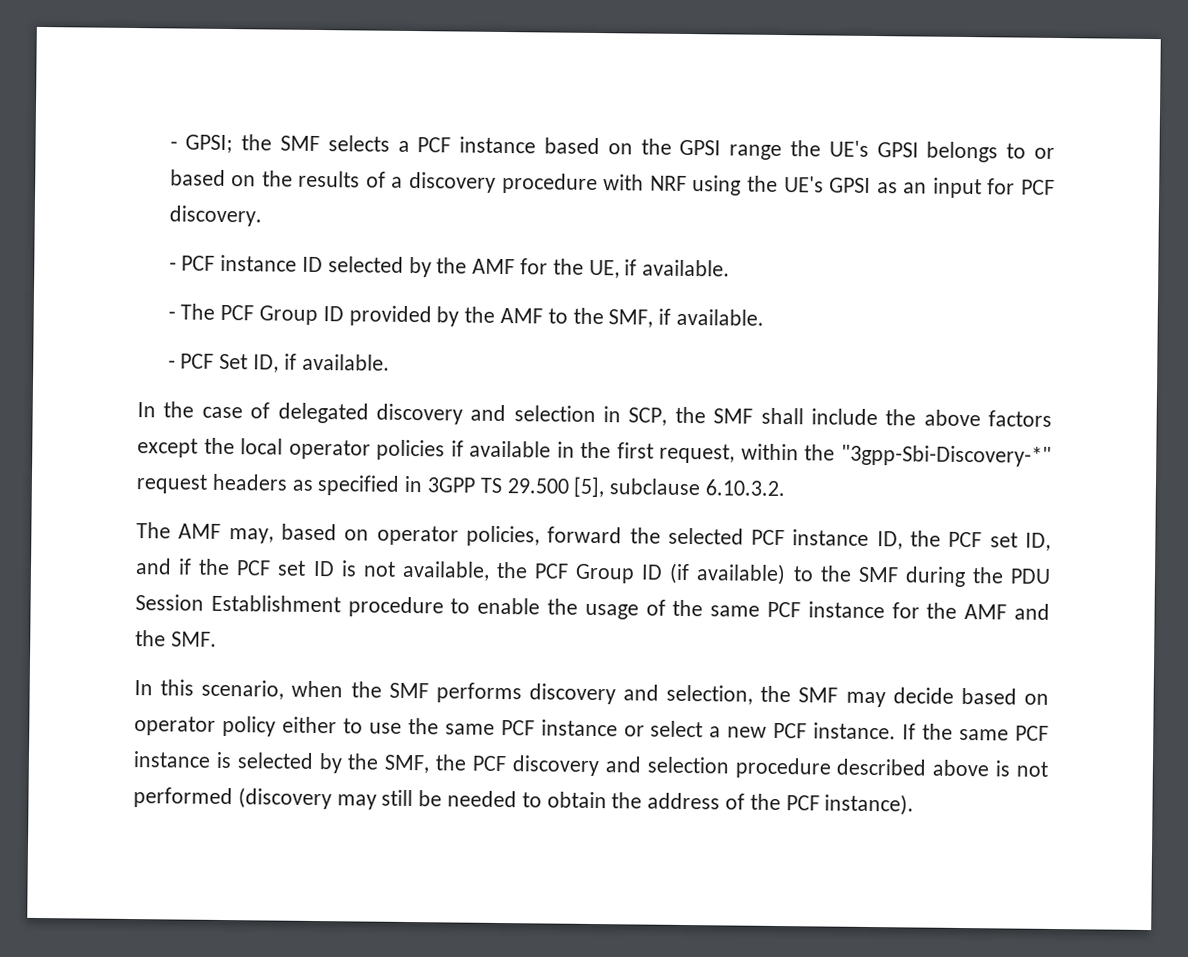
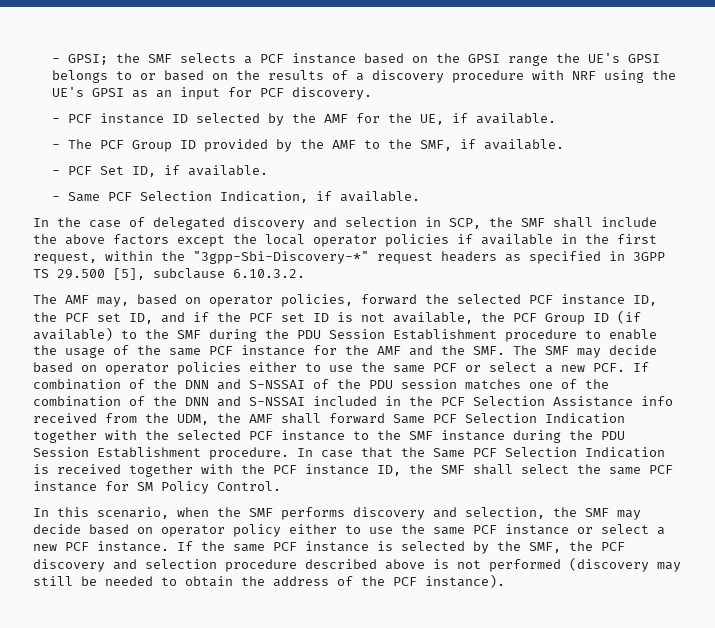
(390, 362) none -> [51,191,420,203] // - Same PCF Selection Indication, if available.
(217, 639) none -> [513,345,657,358] [33,362,649,375] [33,379,609,390] [33,396,673,407] [33,413,625,425] [33,430,625,443] [33,447,665,460] [33,464,673,477] [33,481,281,494] The SMF may decide based on operator policies either to use the same PCF or select a new PCF. If combination of the DNN and S-NSSAI of the PDU session matches one of the combination of the DNN and S-NSSAI included in the PCF Selection Assistance info received from the UDM, the AMF shall forward Same PCF Selection Indication together with the selected PCF instance to the SMF instance during the PDU Session Establishment procedure. In case that the Same PCF Selection Indication is received together with the PCF instance ID, the SMF shall select the same PCF instance for SM Policy Control.

